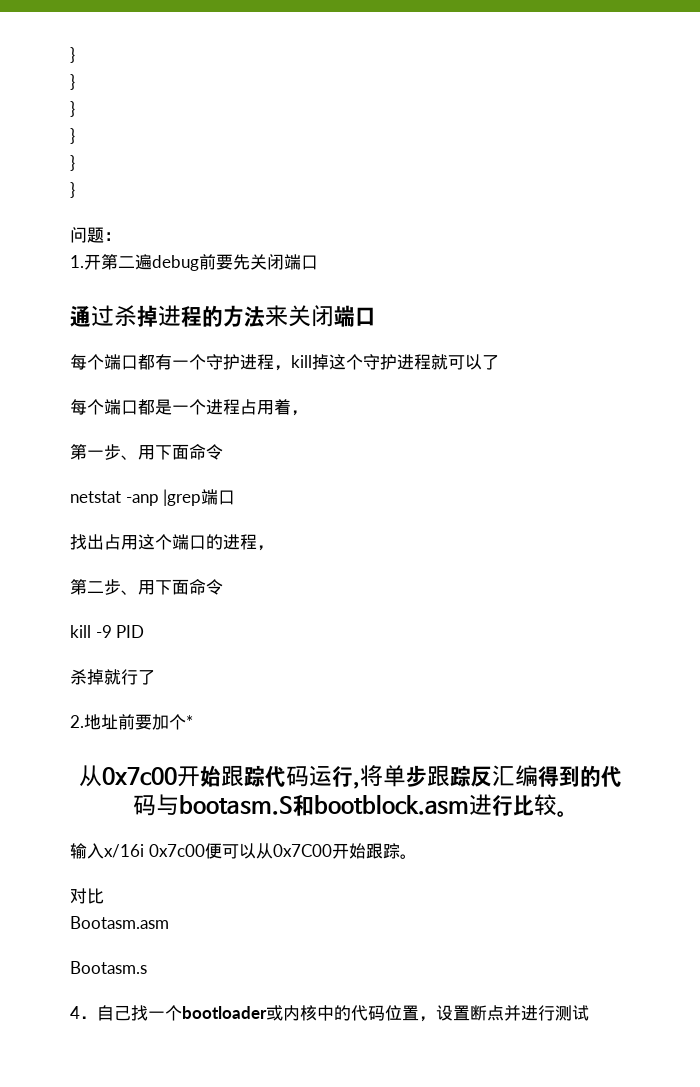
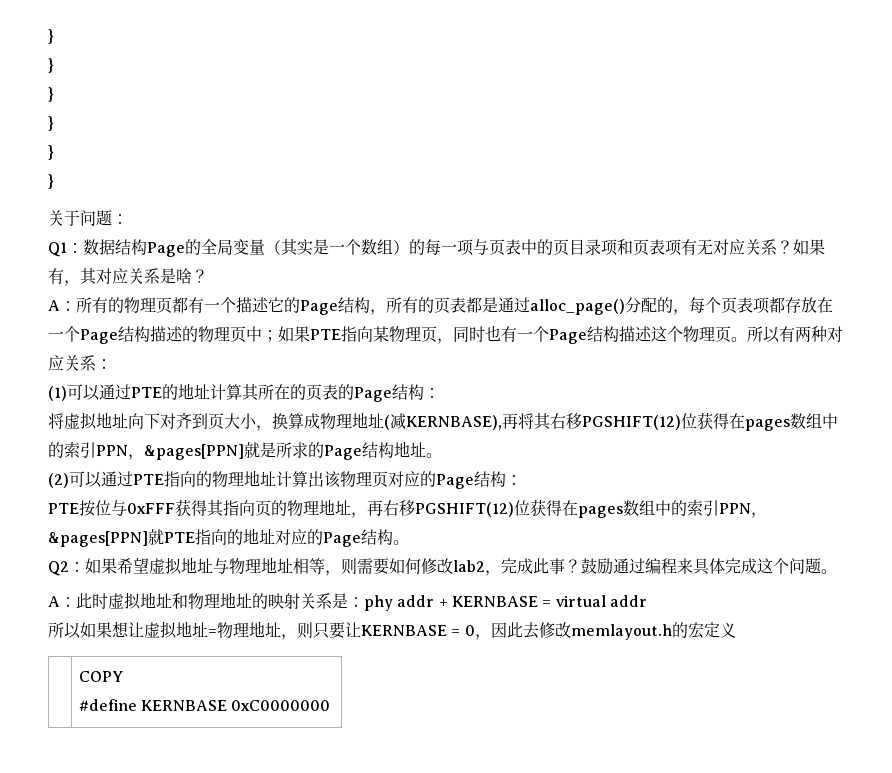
(75, 190) none -> [48,210,80,226] 关于
[70,254,318,271] [70,305,376,327] [70,354,499,371] [70,399,308,416] [70,444,223,460] [70,489,236,506] [70,534,274,551] [70,579,223,595] [70,625,145,638] [70,669,155,685] [70,714,193,730] [78,765,622,789] [132,794,568,817] [70,843,417,859] [70,888,104,904] [70,916,169,929] [70,961,147,974] [70,1005,589,1022] 1.开第二遍debug前要先关闭端口 // 通过杀掉进程的方法来关闭端口 // 每个端口都有一个守护进程，kill掉这个守护进程就可以了 // 每个端口都是一个进程占用着， // 第一步、用下面命令 // netstat -anp |grep端口 // 找出占用这个端口的进程， // 第二步、用下面命令 // kill -9 PID // 杀掉就行了 // 2.地址前要加个* // 从0x7c00开始跟踪代码运行,将单步跟踪反汇编得到的代码与bootasm.S和bootblock.asm进行比较。 // 输入x/16i 0x7c00便可以从0x7C00开始跟踪。 // 对比 // Bootasm.asm // Bootasm.s // 4．自己找一个bootloader或内核中的代码位置，设置断点并进行测试 -> [48,239,825,257] [48,268,208,286] [48,297,833,315] [48,325,843,344] [48,355,112,371] [48,383,440,402] [48,412,838,431] [48,441,442,460] [48,470,522,489] [48,499,767,518] [48,528,409,547] [48,557,837,576] [48,592,647,611] [48,621,736,640] [78,671,123,682] [78,699,331,711] Q1：数据结构Page的全局变量（其实是一个数组）的每一项与页表中的页目录项和页表项有无对应关系？如果有，其对应关系是啥？ // A：所有的物理页都有一个描述它的Page结构，所有的页表都是通过alloc_page()分配的，每个页表项都存放在一个Page结构描述的物理页中；如果PTE指向某物理页，同时也有一个Page结构描述这个物理页。所以有两种对应关系： // (1)可以通过PTE的地址计算其所在的页表的Page结构： // 将虚拟地址向下对齐到页大小，换算成物理地址(减KERNBASE),再将其右移PGSHIFT(12)位获得在pages数组中的索引PPN，&pages[PPN]就是所求的Page结构地址。 // (2)可以通过PTE指向的物理地址计算出该物理页对应的Page结构： // PTE按位与0xFFF获得其指向页的物理地址，再右移PGSHIFT(12)位获得在pages数组中的索引PPN，&pages[PPN]就PTE指向的地址对应的Page结构。 // Q2：如果希望虚拟地址与物理地址相等，则需要如何修改lab2，完成此事？鼓励通过编程来具体完成这个问题。 // A：此时虚拟地址和物理地址的映射关系是：phy addr + KERNBASE = virtual addr // 所以如果想让虚拟地址=物理地址，则只要让KERNBASE = 0，因此去修改memlayout.h的宏定义 // | COPY // #define KERNBASE 0xC0000000

